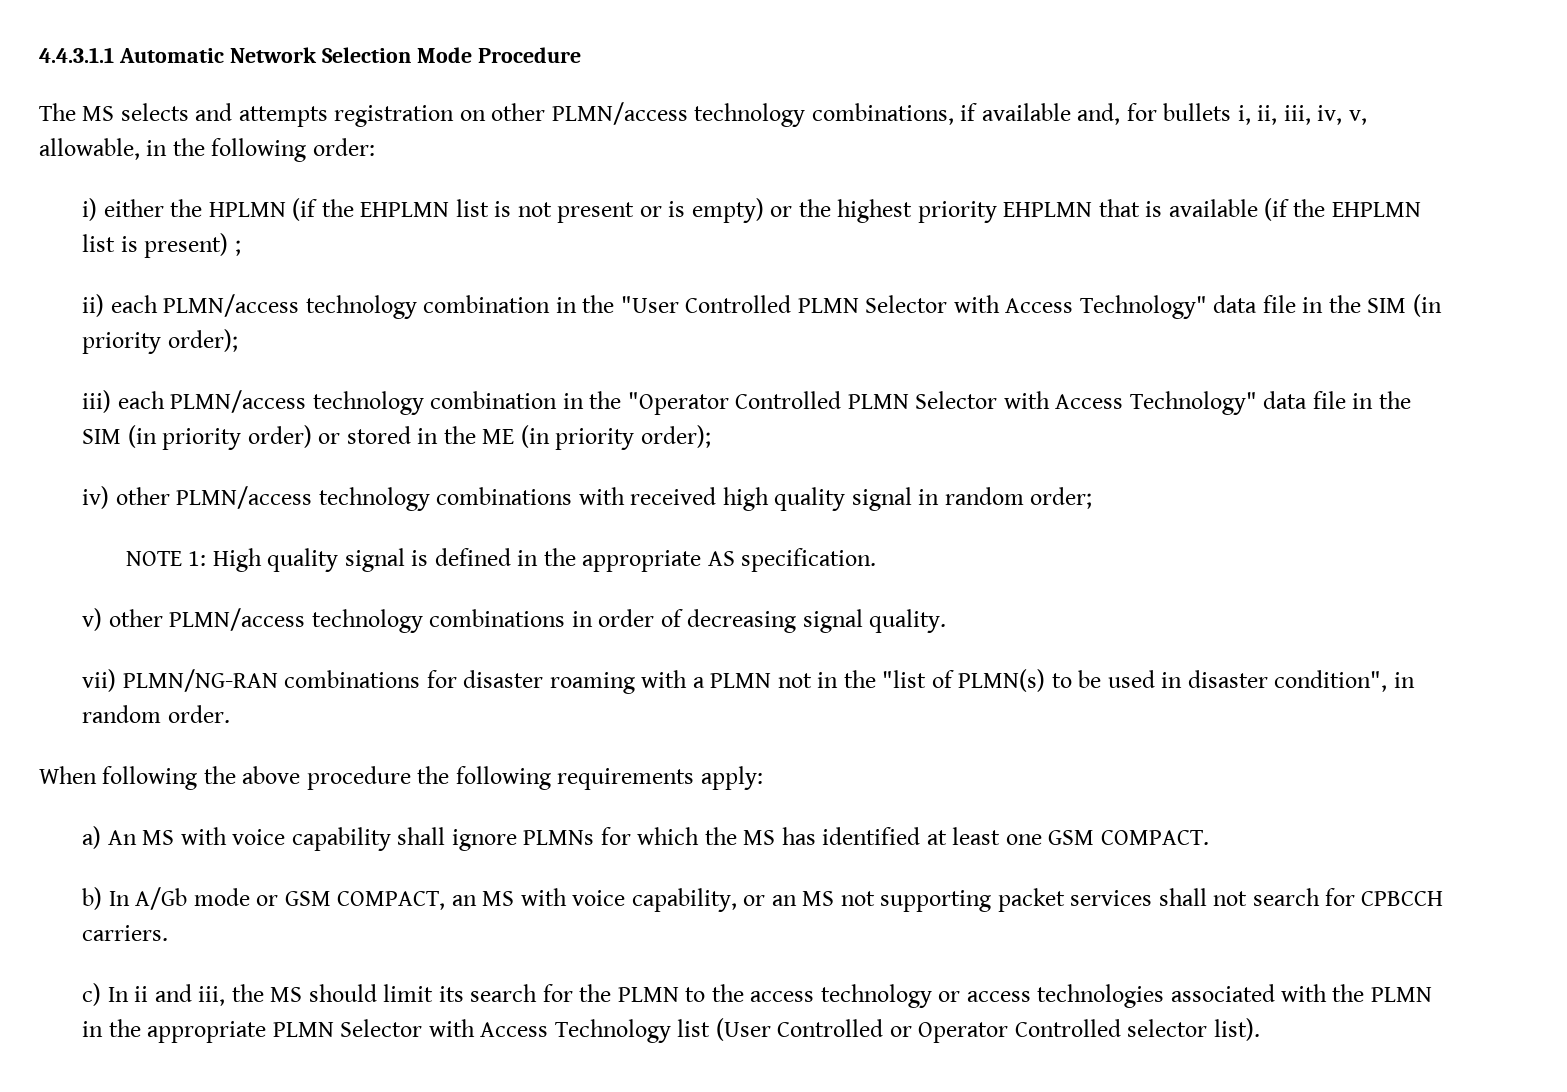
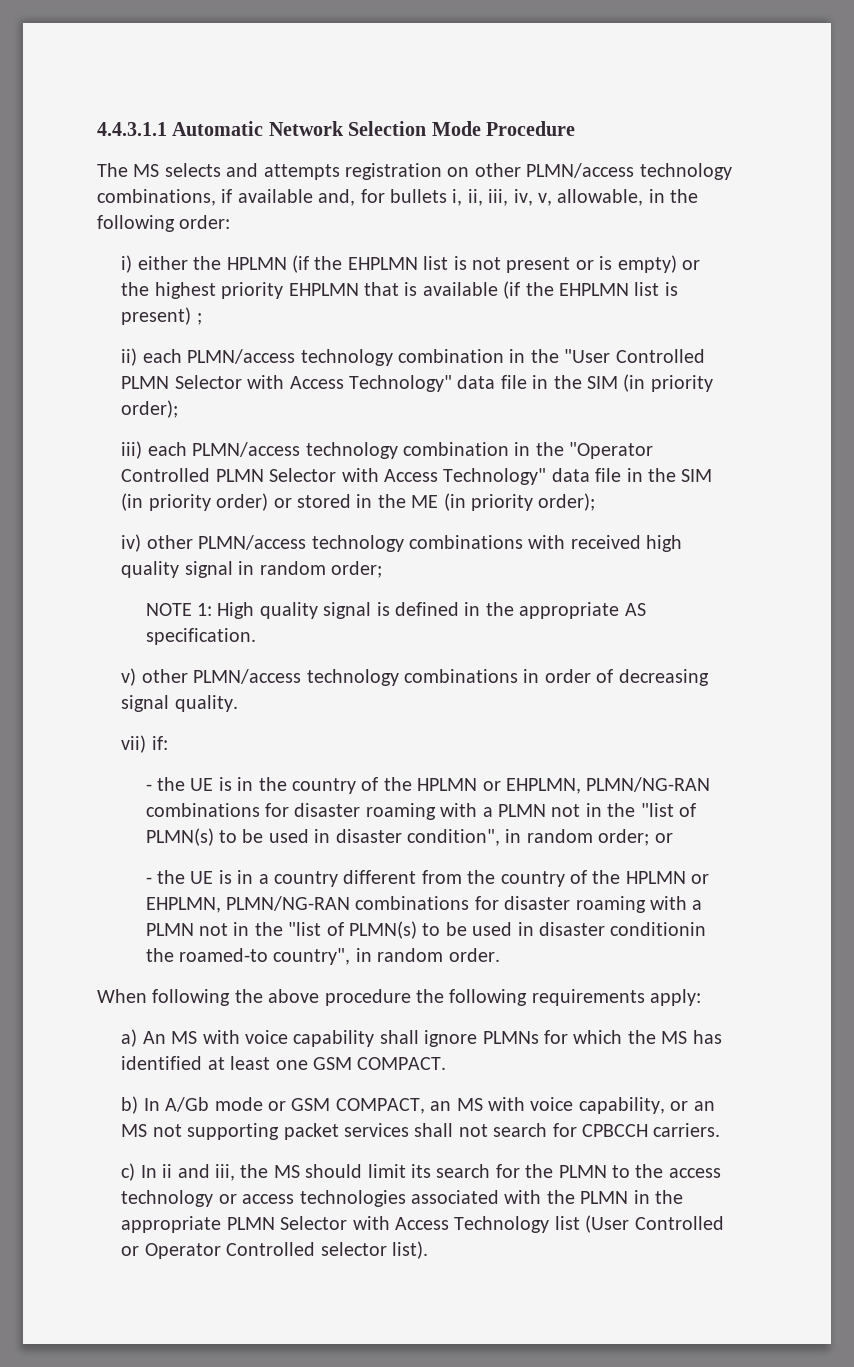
(117, 680) none -> [151,736,168,750] [145,777,582,794] if: // - the UE is in the country of the HPLMN or EHPLMN,
(162, 714) none -> [598,829,673,846] [145,870,710,887] [145,896,703,913] [145,921,707,939] [145,948,444,965] order; or // - the UE is in a country different from the country of the HPLMN or EHPLMN, PLMN/NG-RAN combinations for disaster roaming with a PLMN not in the "list of PLMN(s) to be used in disaster conditionin the roamed-to country", in random

